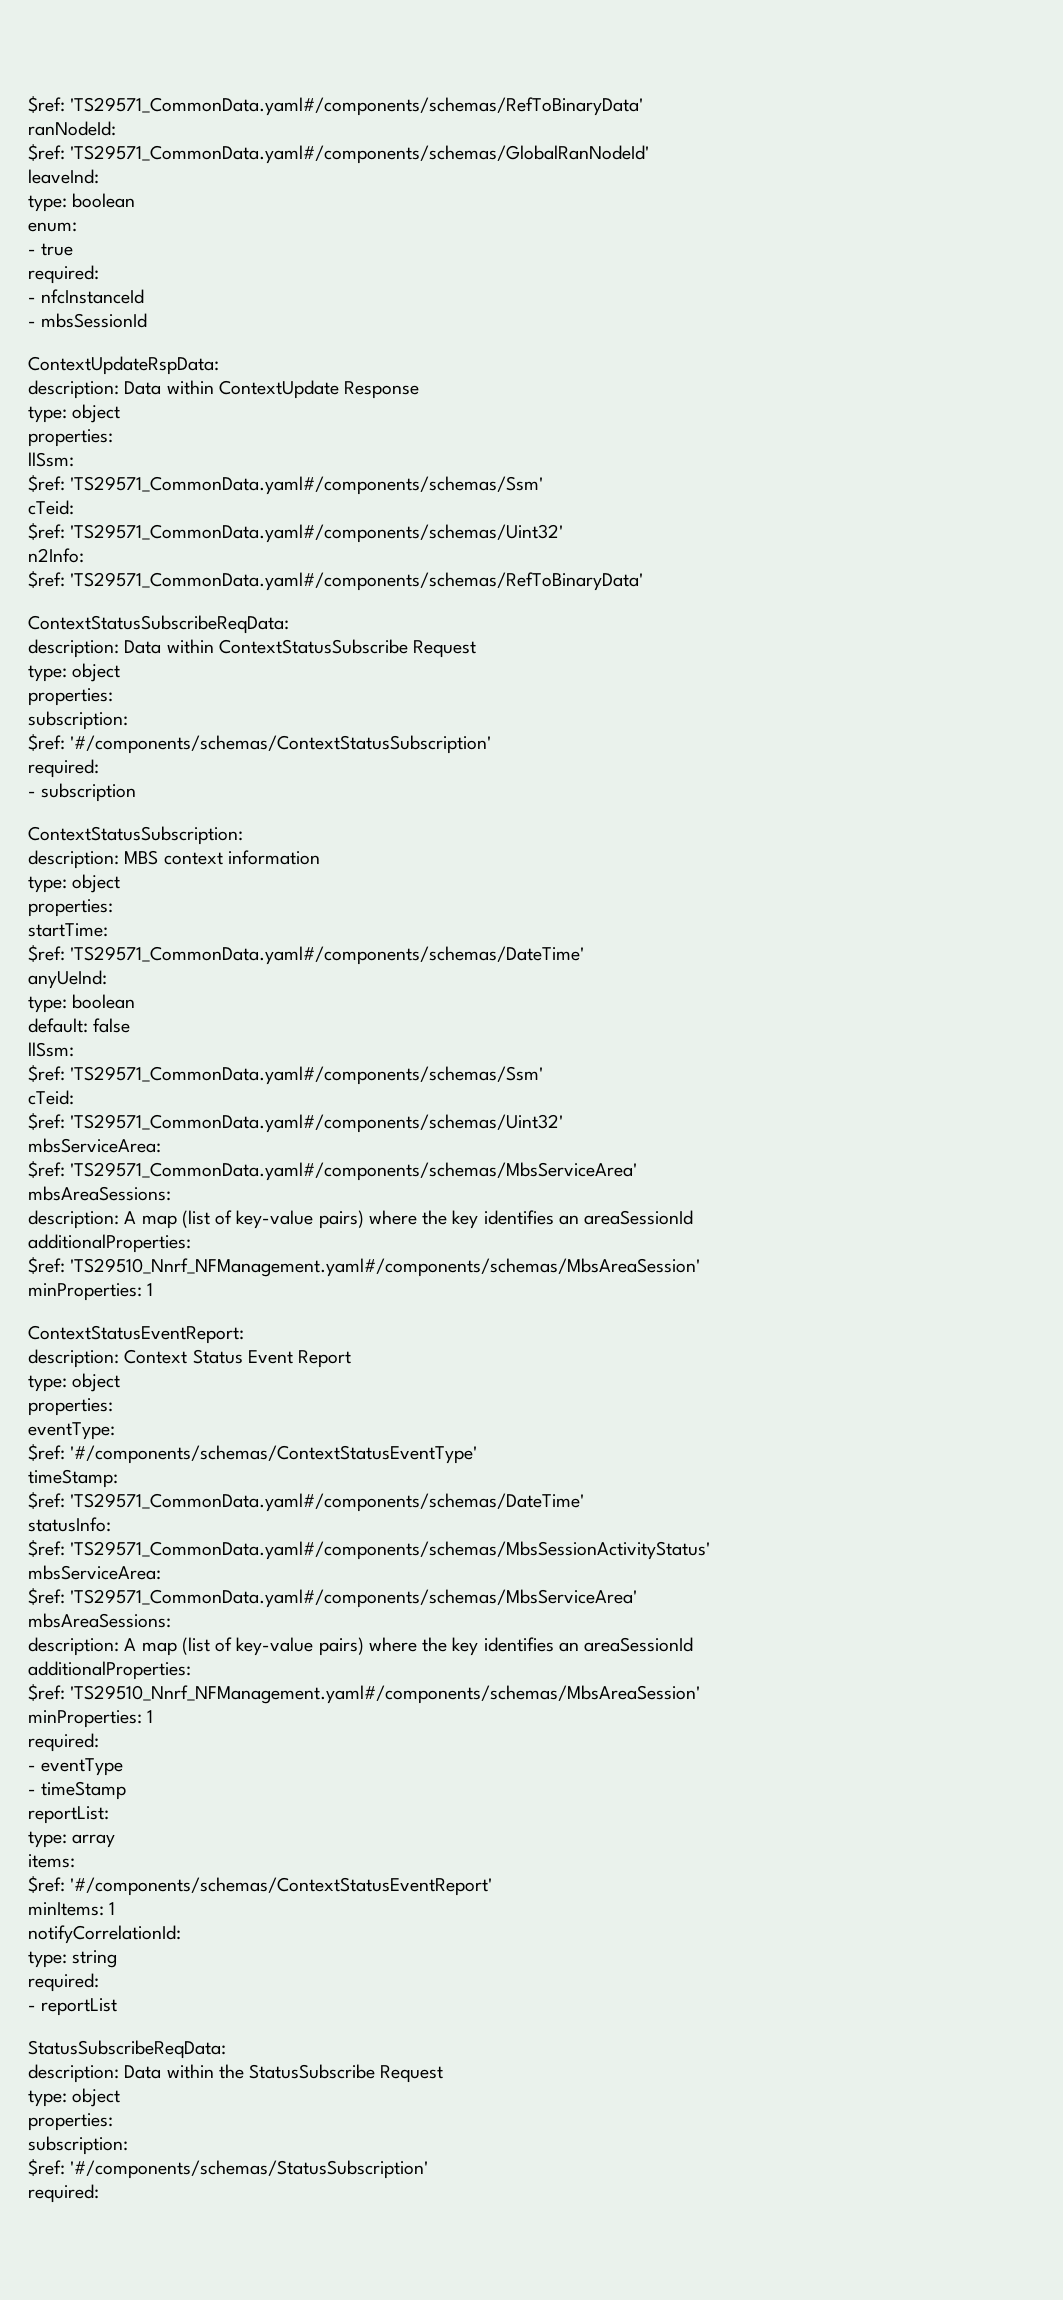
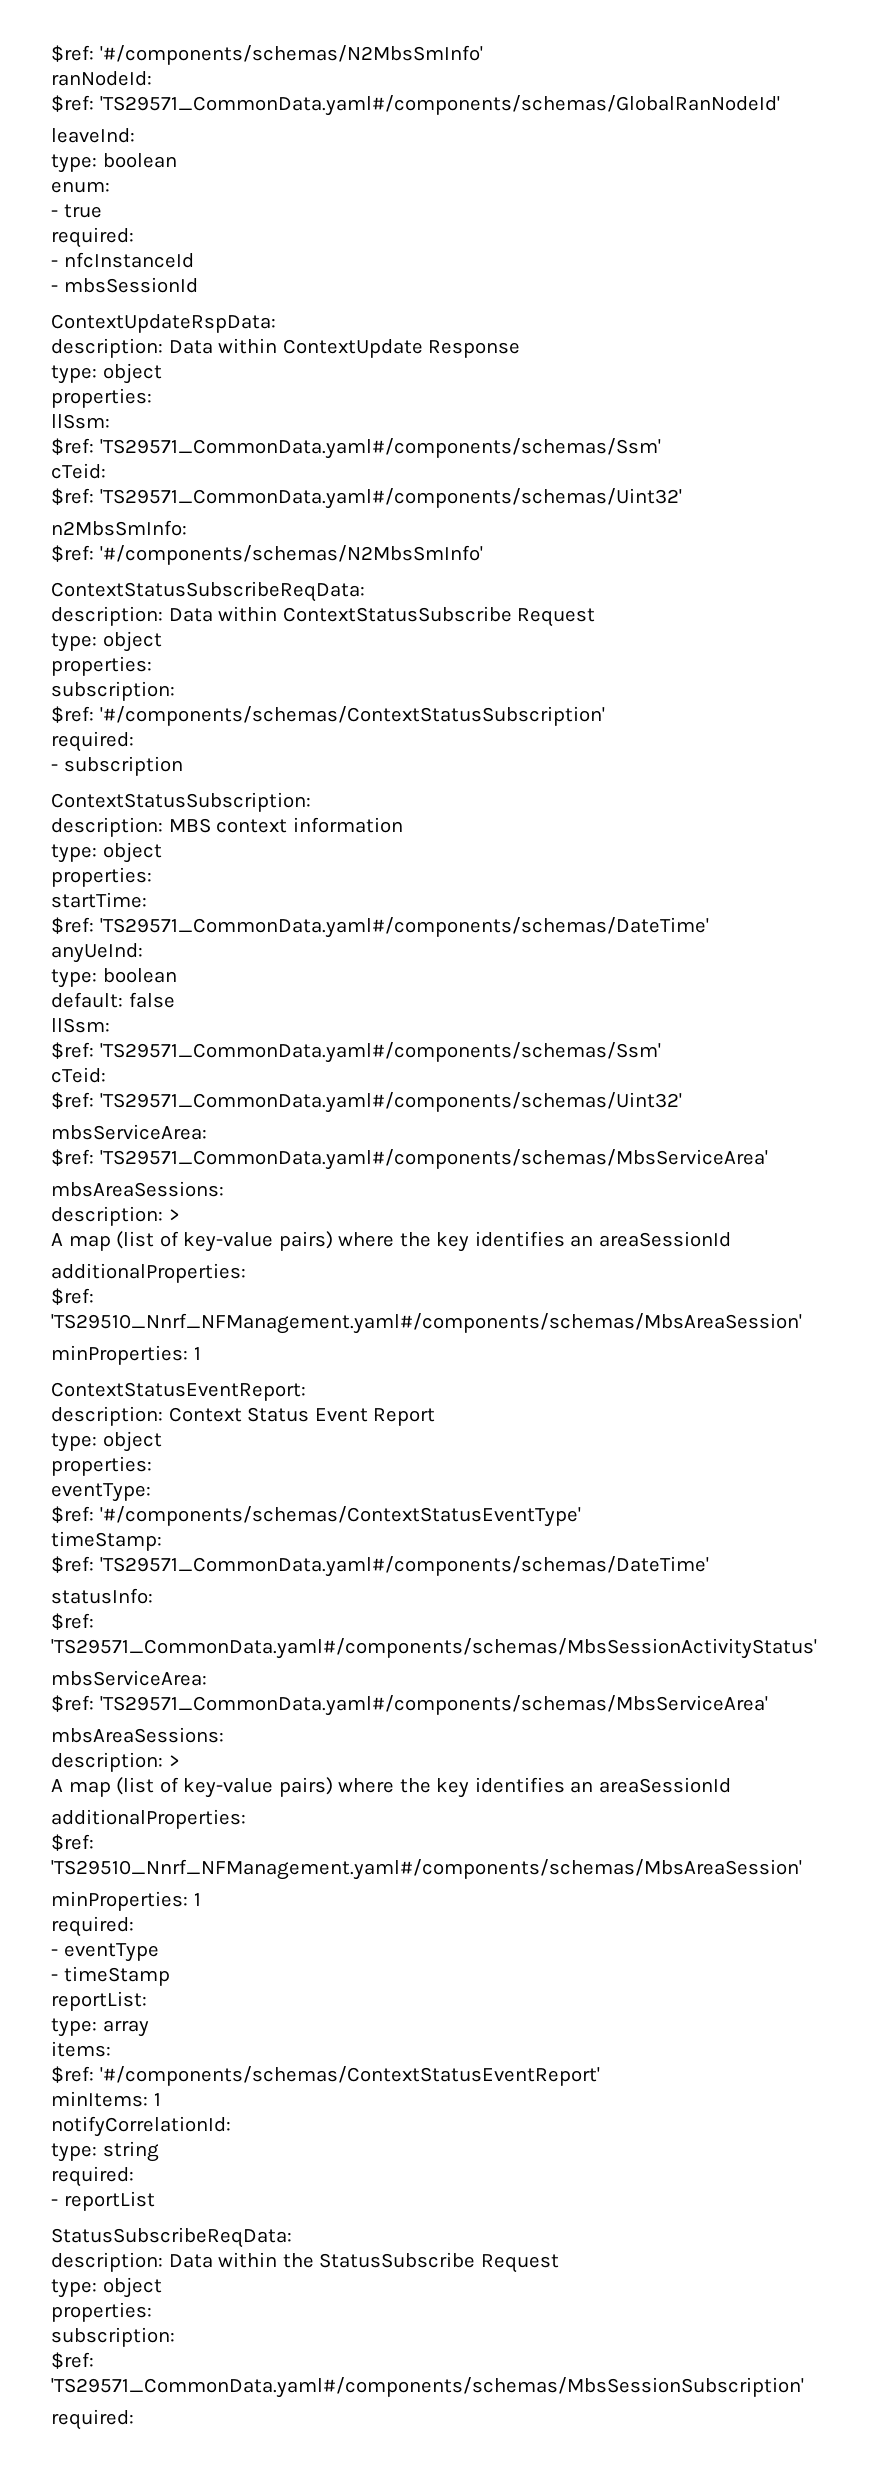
[28,96,644,116] $ref: 'TS29571_CommonData.yaml#/components/schemas/RefToBinaryData' -> [51,45,483,65] $ref: '#/components/schemas/N2MbsSmInfo'
[28,548,84,563] [28,571,644,591] n2Info: // $ref: 'TS29571_CommonData.yaml#/components/schemas/RefToBinaryData' -> [51,520,187,536] [51,545,483,565] n2MbsSmInfo: // $ref: '#/components/schemas/N2MbsSmInfo'
(119, 1219) none -> [168,1209,180,1221] > //
(119, 1646) none -> [168,1755,180,1767] > //
[70,2160,429,2179] '#/components/schemas/StatusSubscription' -> [51,2377,804,2398] 'TS29571_CommonData.yaml#/components/schemas/MbsSessionSubscription'

